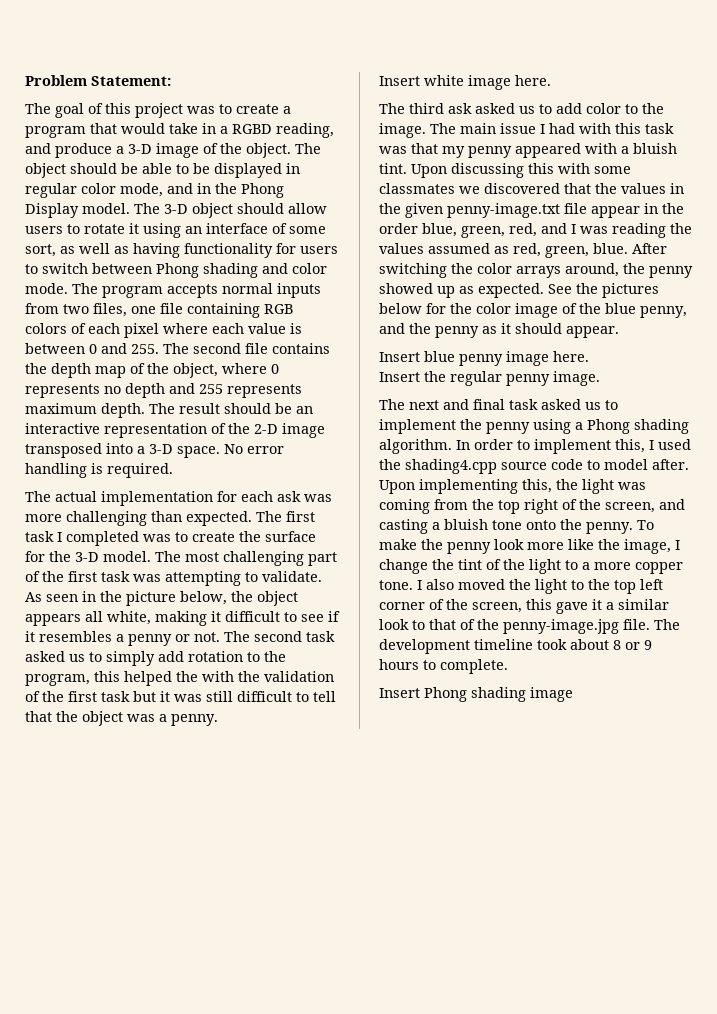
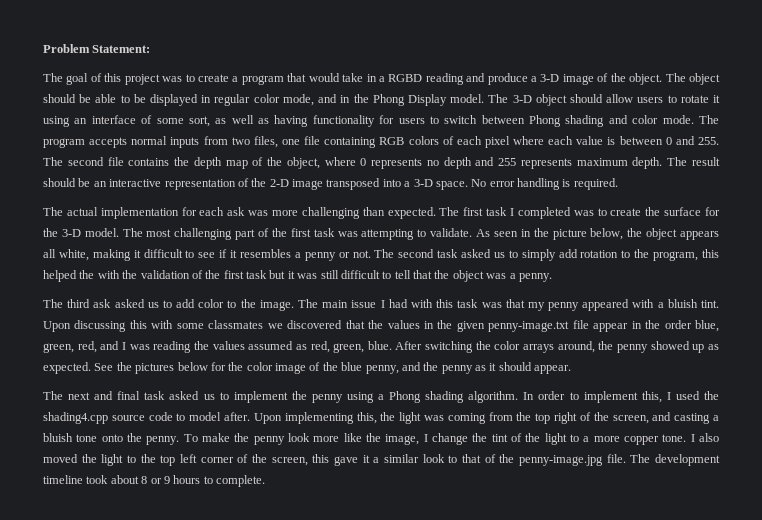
[276,123,334,138] reading, -> [425,73,464,85] reading
[379,75,551,90] // Insert white image here. -> (552, 277) none
[379,351,589,366] [379,371,600,386] // Insert blue penny image here. // Insert the regular penny image. -> (572, 369) none
[379,687,573,702] // Insert Phong shading image -> (265, 481) none

